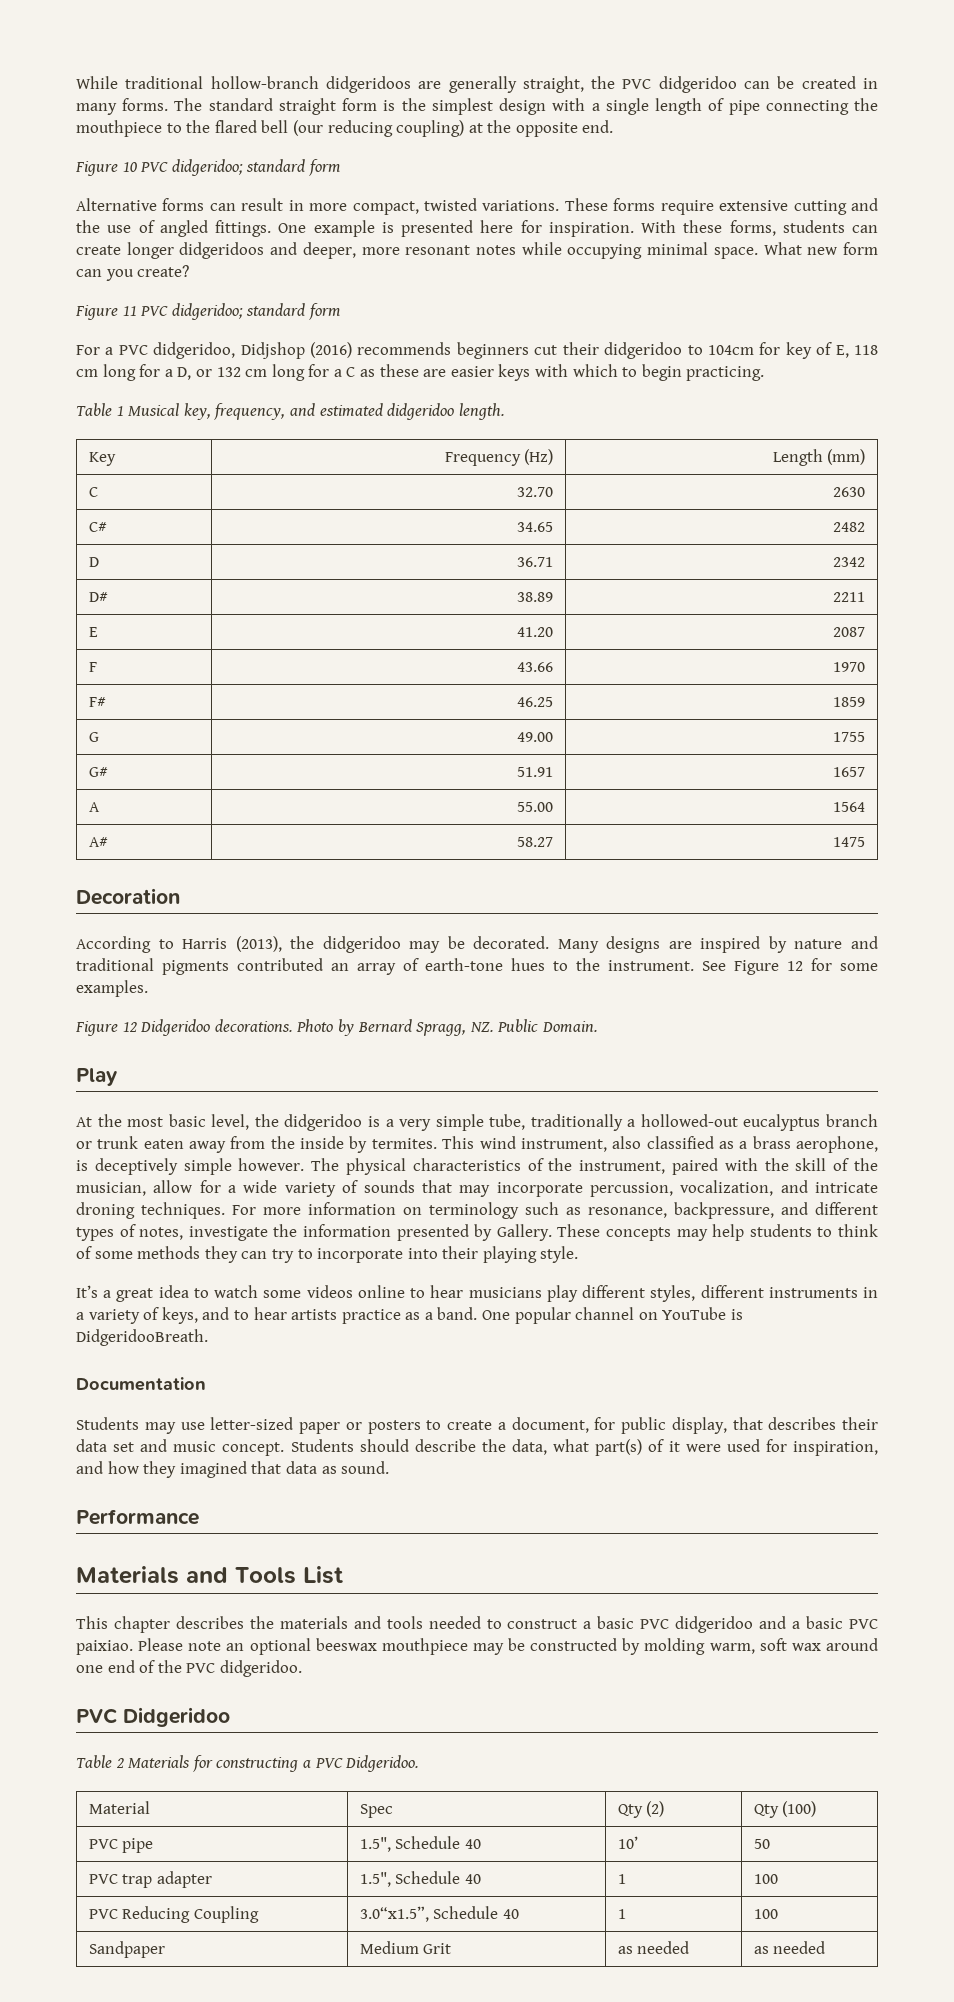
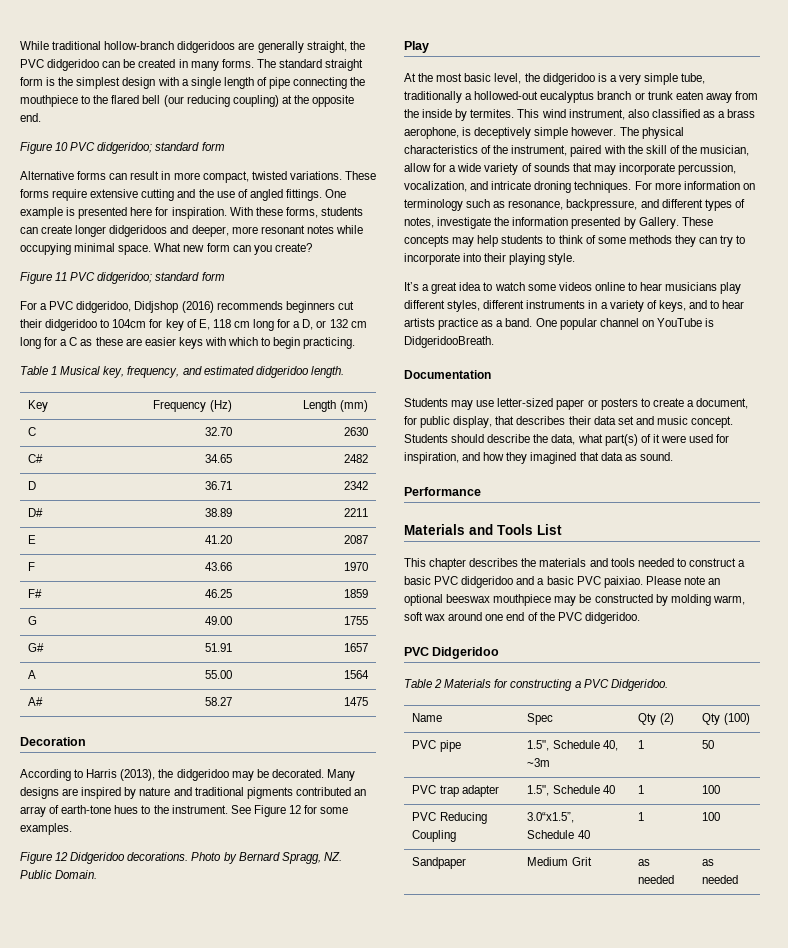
[88,1801,150,1814] Material -> [412,713,443,722] Name
[464,1839,481,1849] [617,1836,638,1849] 40 | 10’ -> [602,740,618,751] [527,758,551,767] [638,740,645,749] 40, ~3m | 1

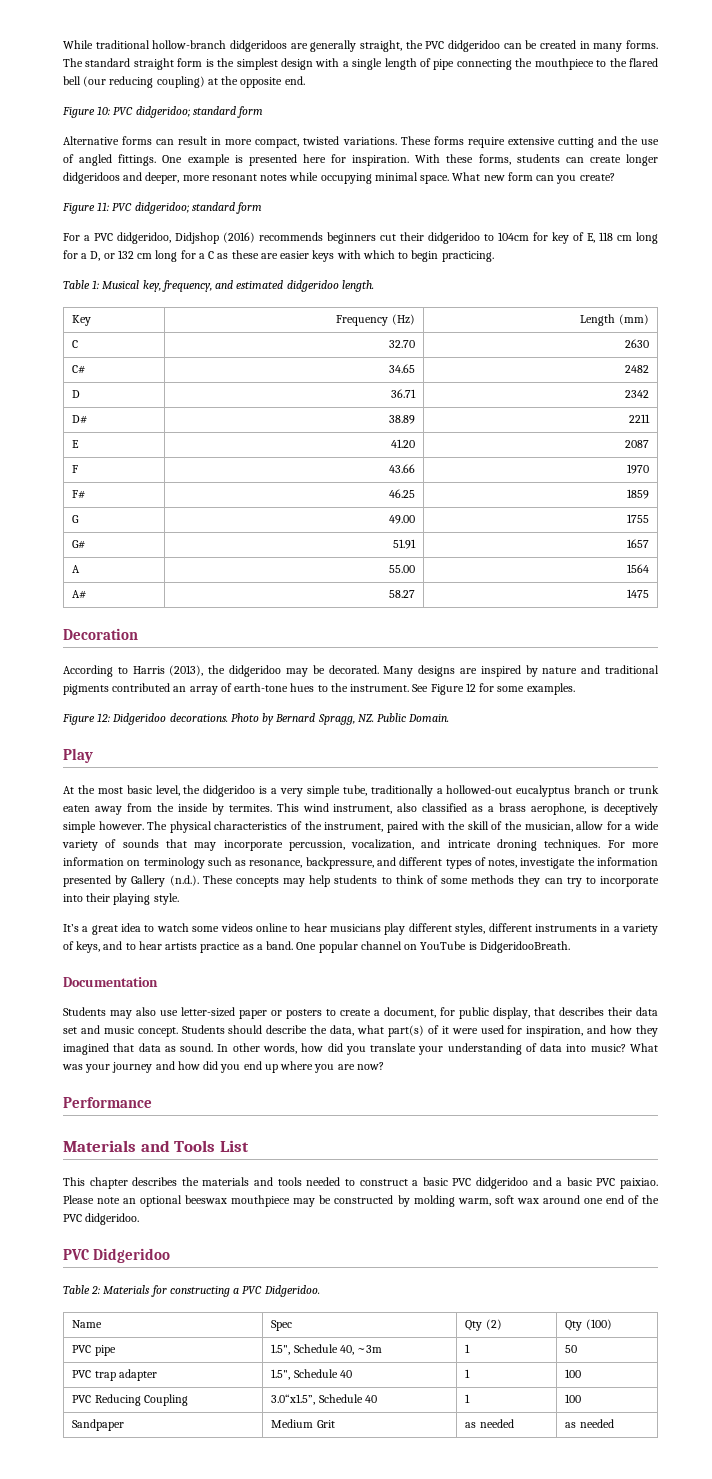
[55,142,69,151] 10 -> [97,106,111,115] 10:
[55,272,68,281] 11 -> [97,202,110,211] 11:
[51,366,58,375] 1 -> [92,280,100,289] 1:
[55,852,69,861] 12 -> [97,713,111,722] 12:
[638,217,679,229] Gallery. -> [131,875,199,887] Gallery (n.d.).
(474, 405) none -> [136,1007,156,1016] also
(673, 456) none -> [217,1043,658,1055] [62,1061,384,1073] In other words, how did you translate your understanding of data into music? What was your journey and how did you end up where you are now?
[434,679,443,688] 2 -> [91,1286,101,1294] 2:

